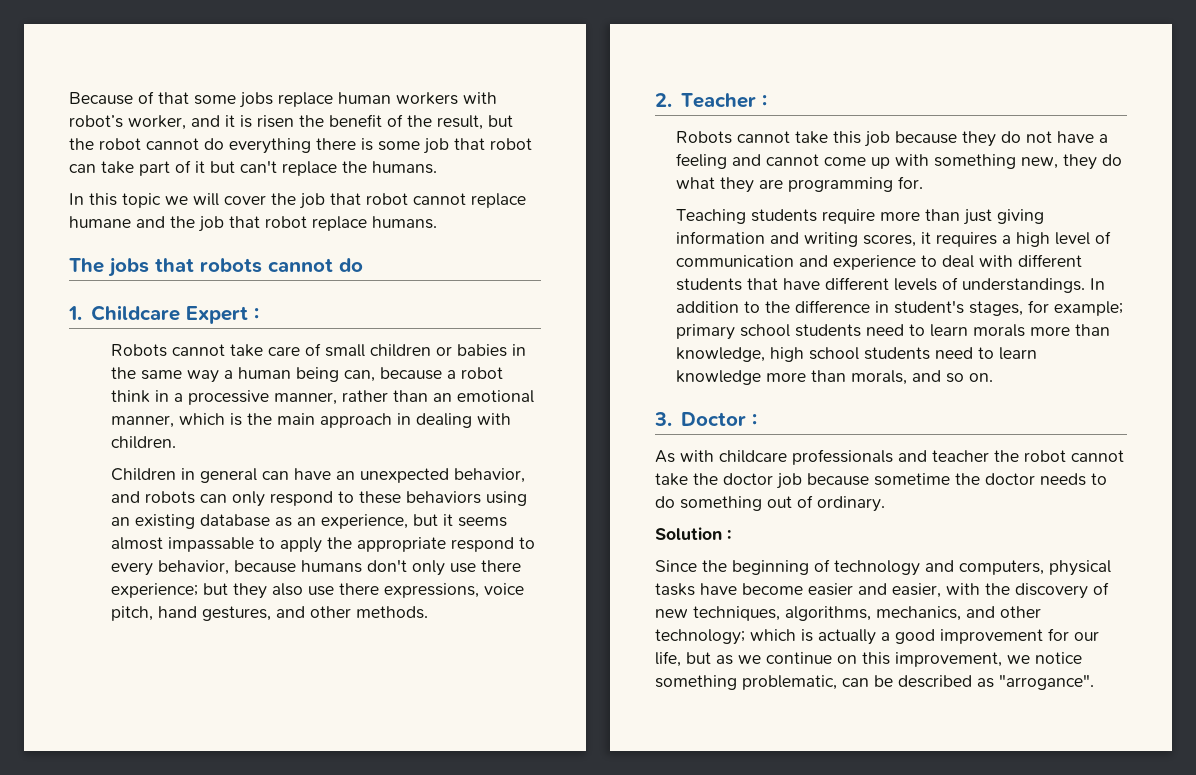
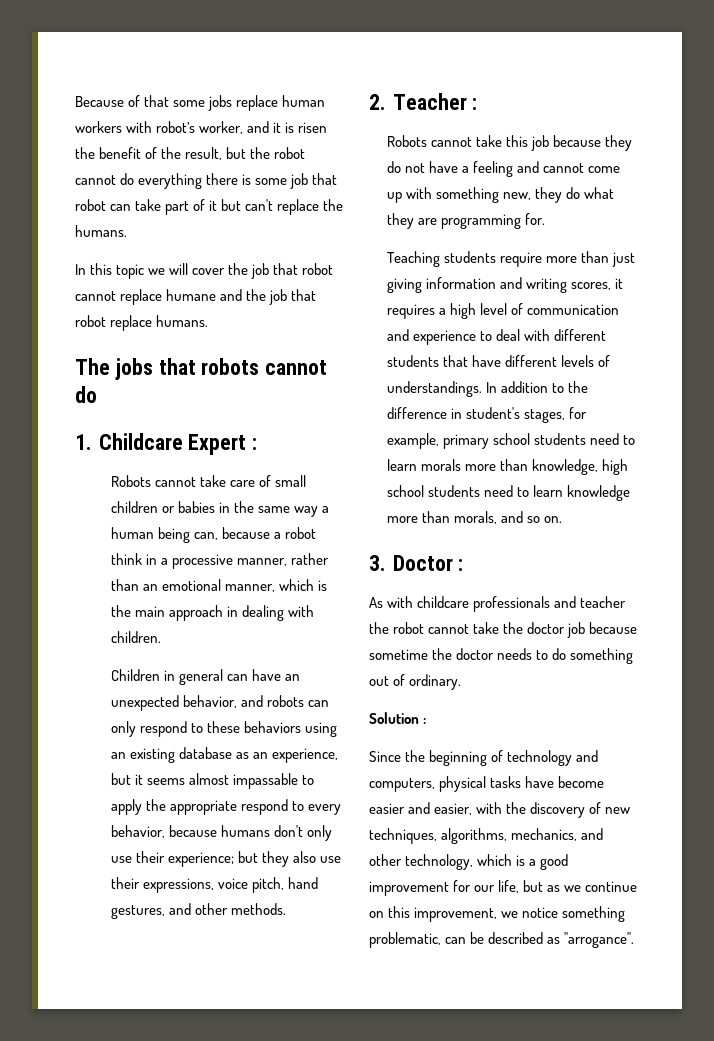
[481,560,522,572] there -> [135,851,165,863] their
[339,583,380,595] there -> [110,877,140,889] their
[1054,301,1124,316] example; -> [386,433,439,449] example,
[655,629,876,645] technology; which is actually -> [405,854,526,870] technology, which is

